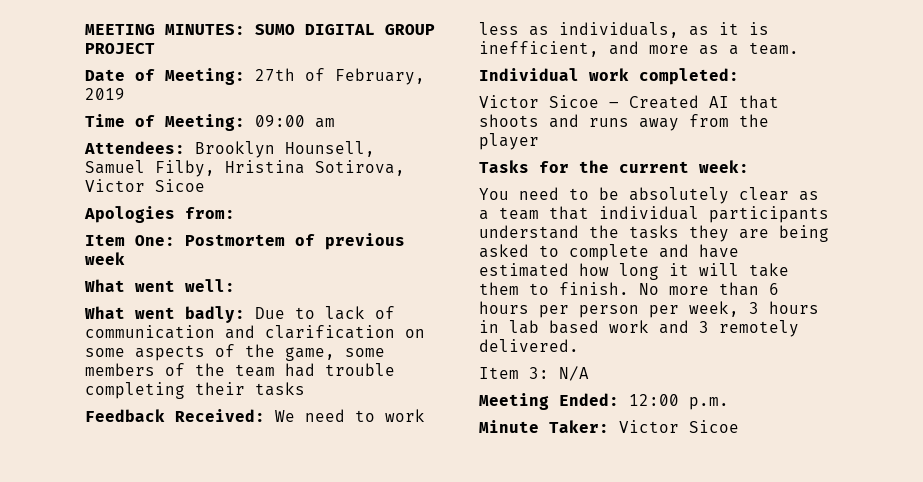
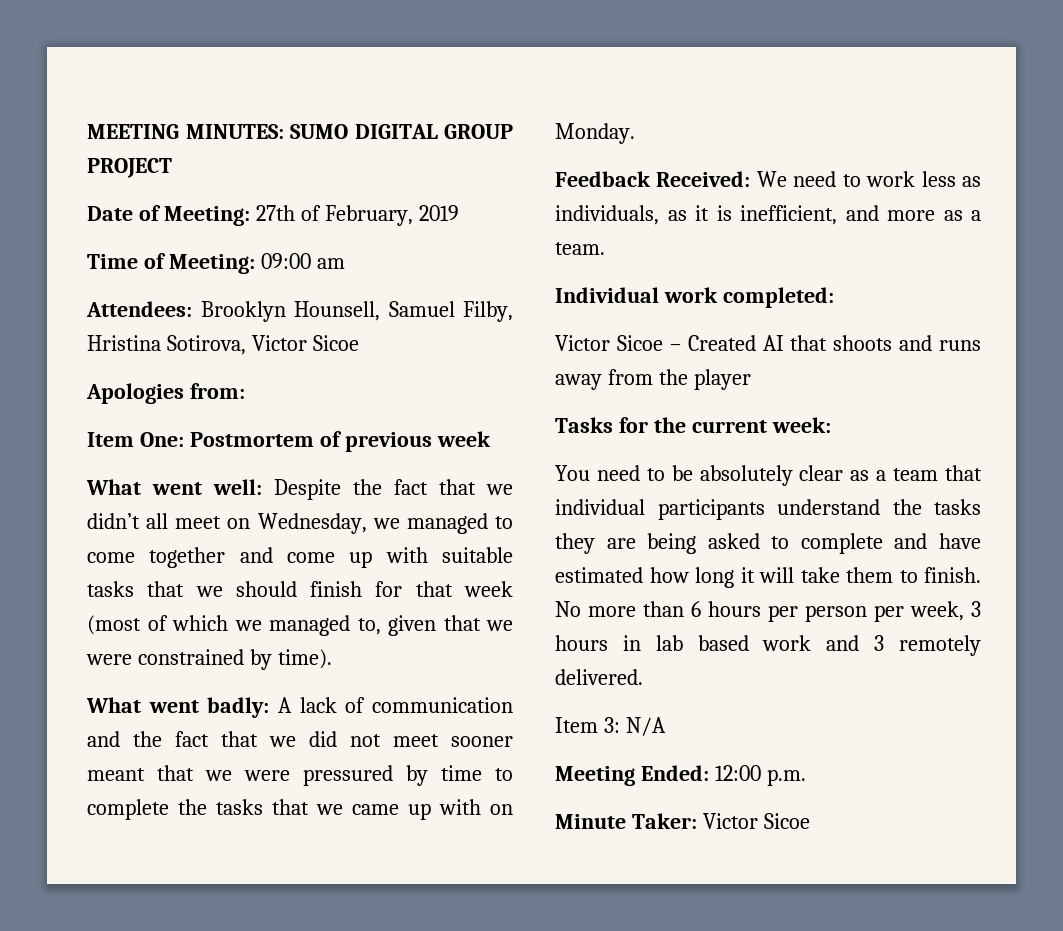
(235, 285) none -> [274,479,513,500] [87,513,513,534] [87,547,513,568] [87,581,513,597] [87,615,513,636] [86,649,332,670] Despite the fact that we didn’t all meet on Wednesday, we managed to come together and come up with suitable tasks that we should finish for that week (most of which we managed to, given that we were constrained by time).
[255,307,315,319] Due to -> [278,697,292,713] A
[265,325,425,339] [85,344,385,361] [85,363,395,377] [85,382,305,399] clarification on some aspects of the game, some members of the team had trouble completing their tasks -> [133,731,513,747] [87,765,513,786] [87,799,513,820] [555,123,635,144] the fact that we did not meet sooner meant that we were pressured by time to complete the tasks that we came up with on Monday.

